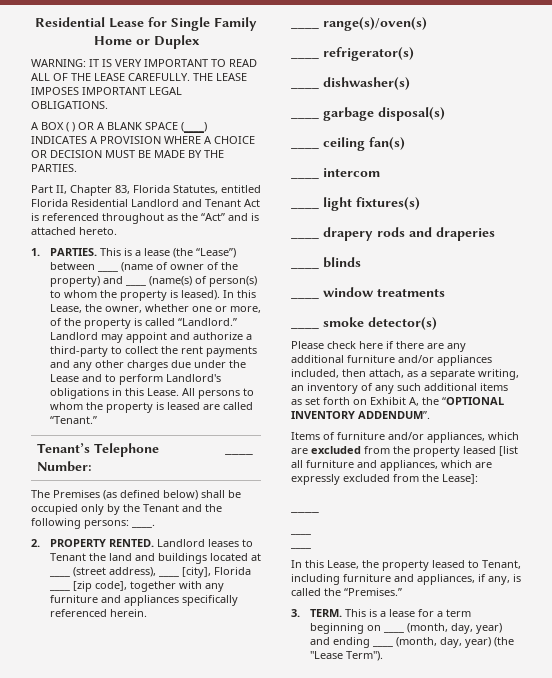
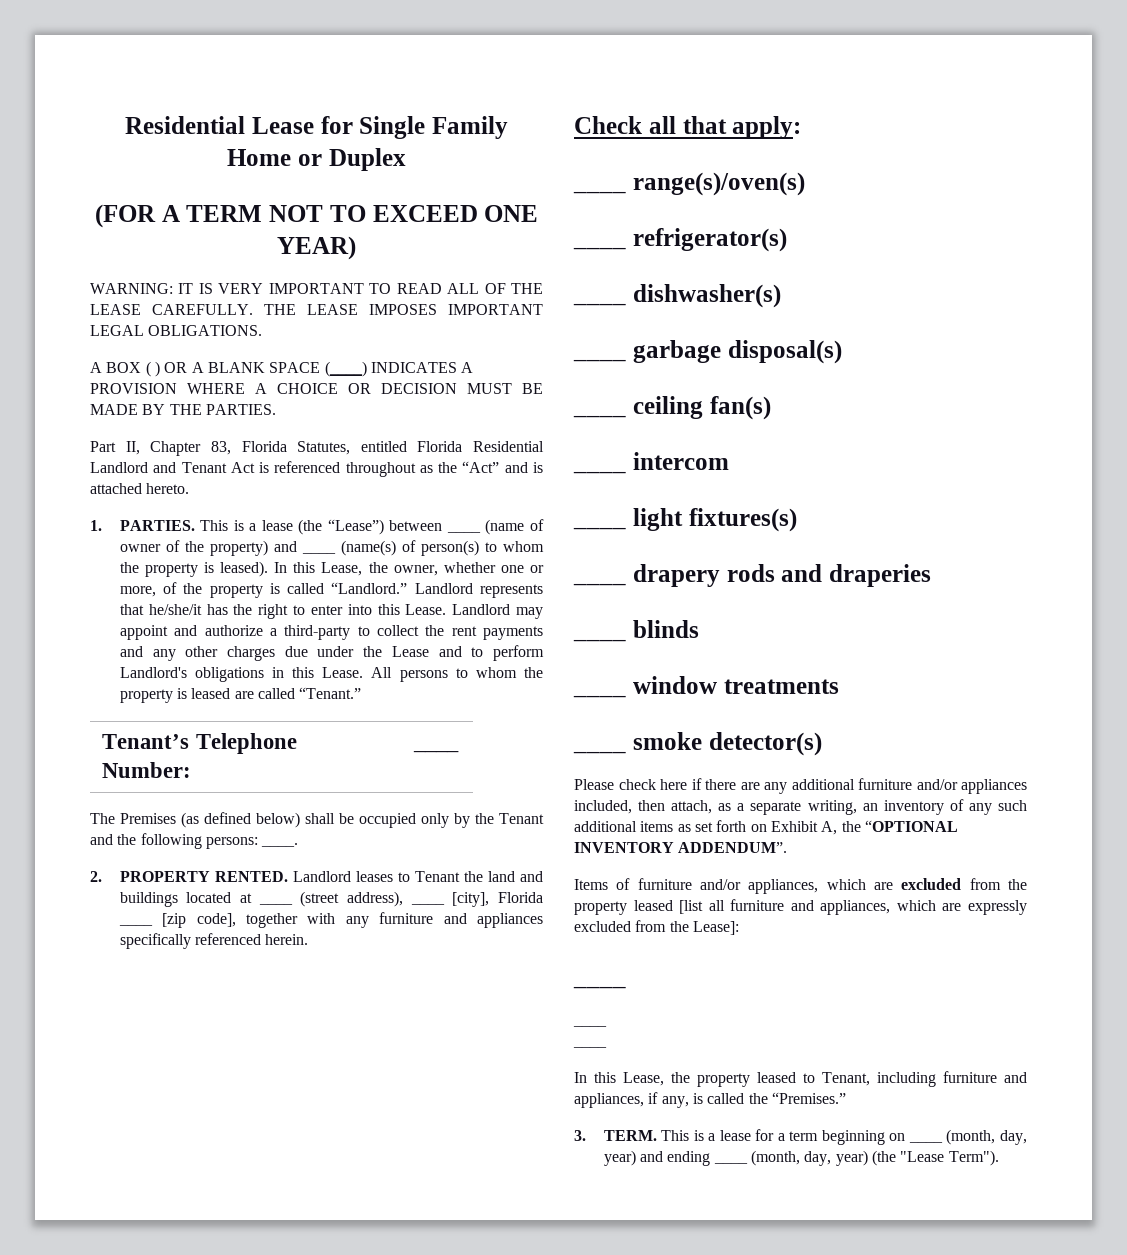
(200, 42) none -> [94,204,539,228] [277,236,356,260] // (FOR A TERM NOT TO EXCEED ONE YEAR)
(98, 336) none -> [480,584,543,598] [119,604,511,619] represents that he/she/it has the right to enter into this Lease. Landlord
(147, 613) none -> [574,116,802,139] // Check all that apply:

